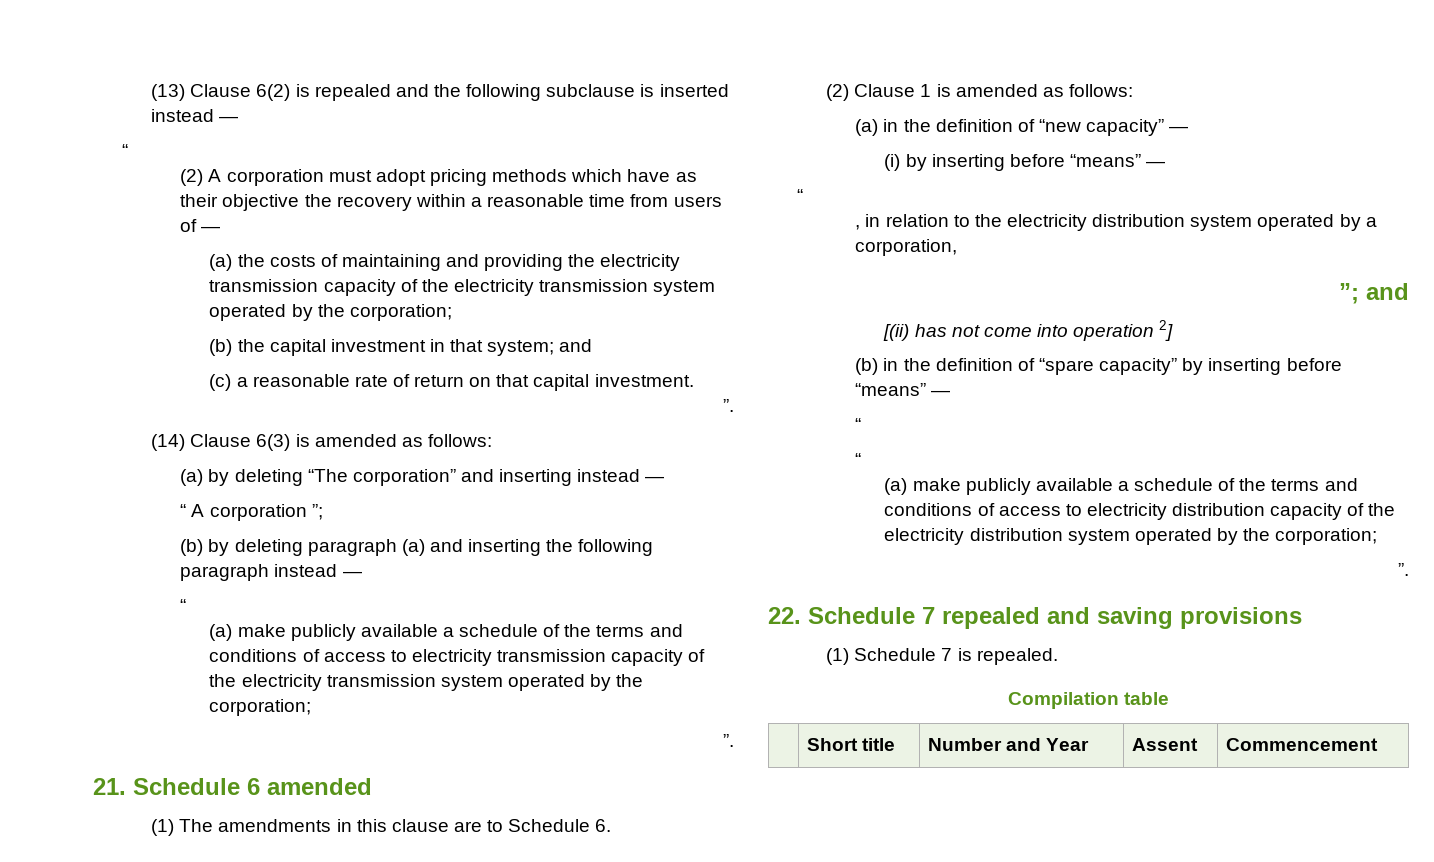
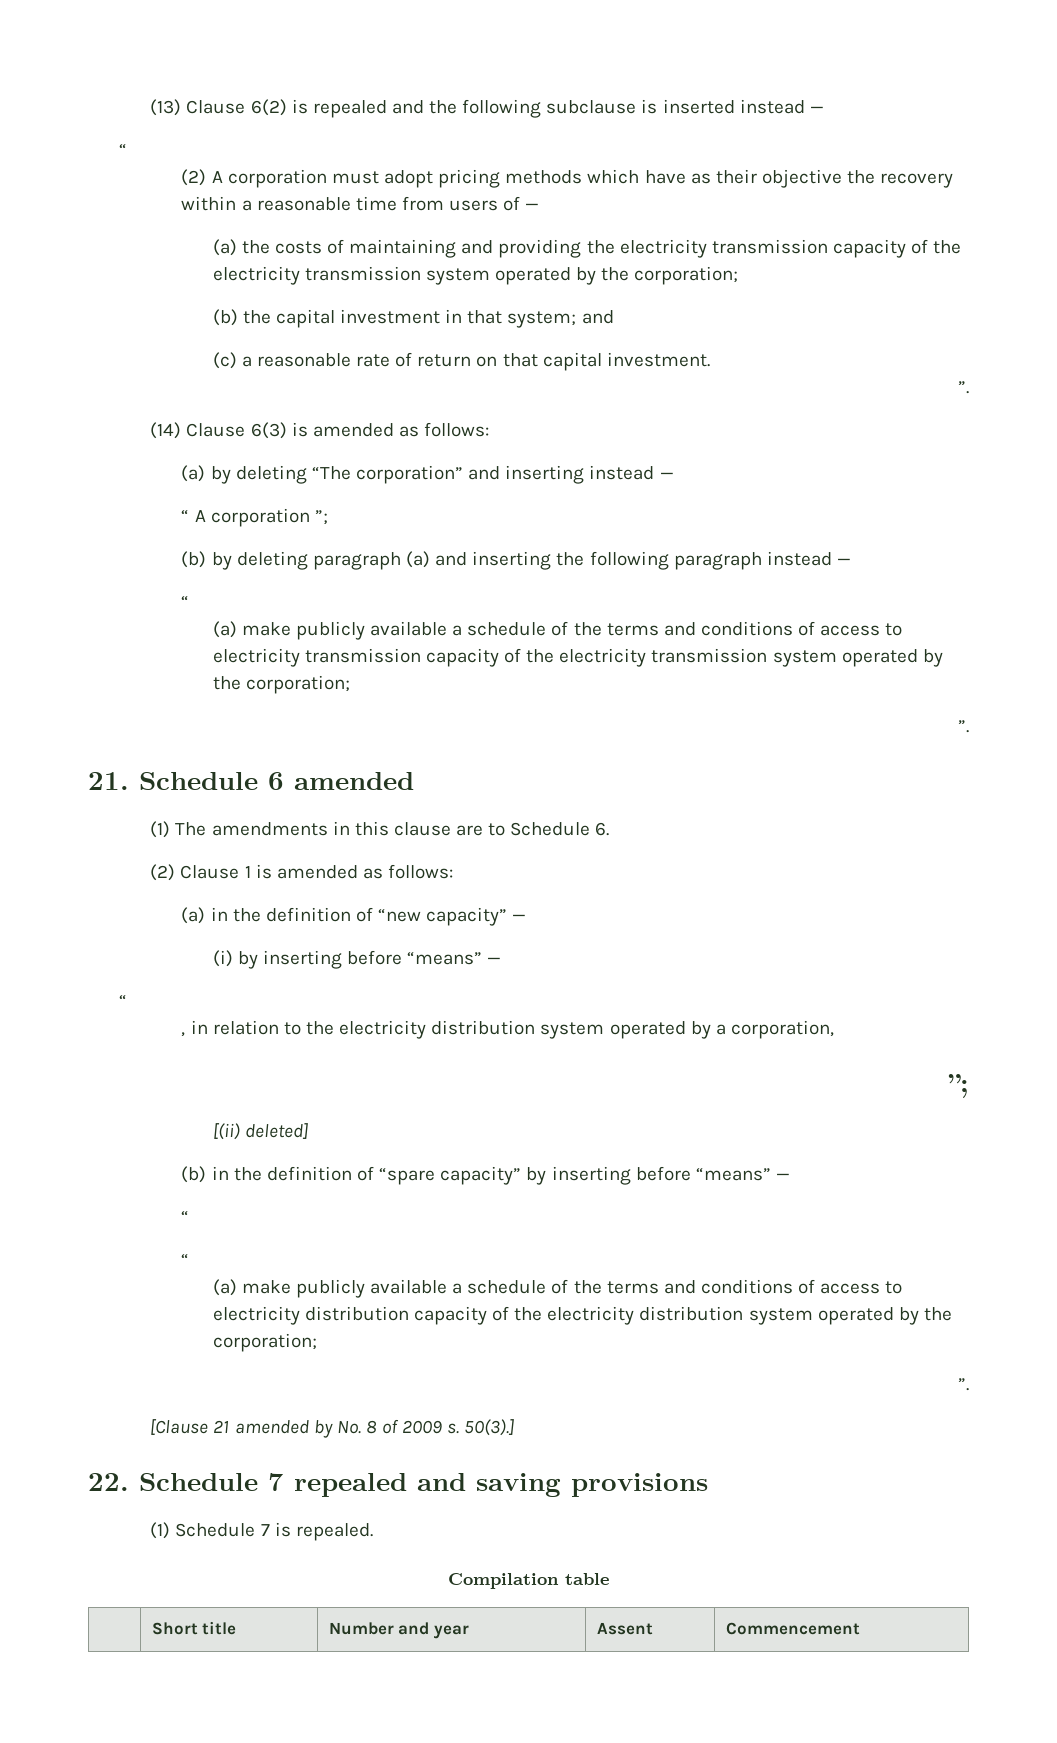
[1366,283,1409,300] and -> (969, 1086) none
[914,320,1174,341] has not come into operation 2] -> [244,1123,308,1139] deleted]
(1409, 569) none -> [150,1419,515,1438] // [Clause 21 amended by No. 8 of 2009 s. 50(3).]
[1046,738,1090,751] Year -> [433,1625,469,1639] year

